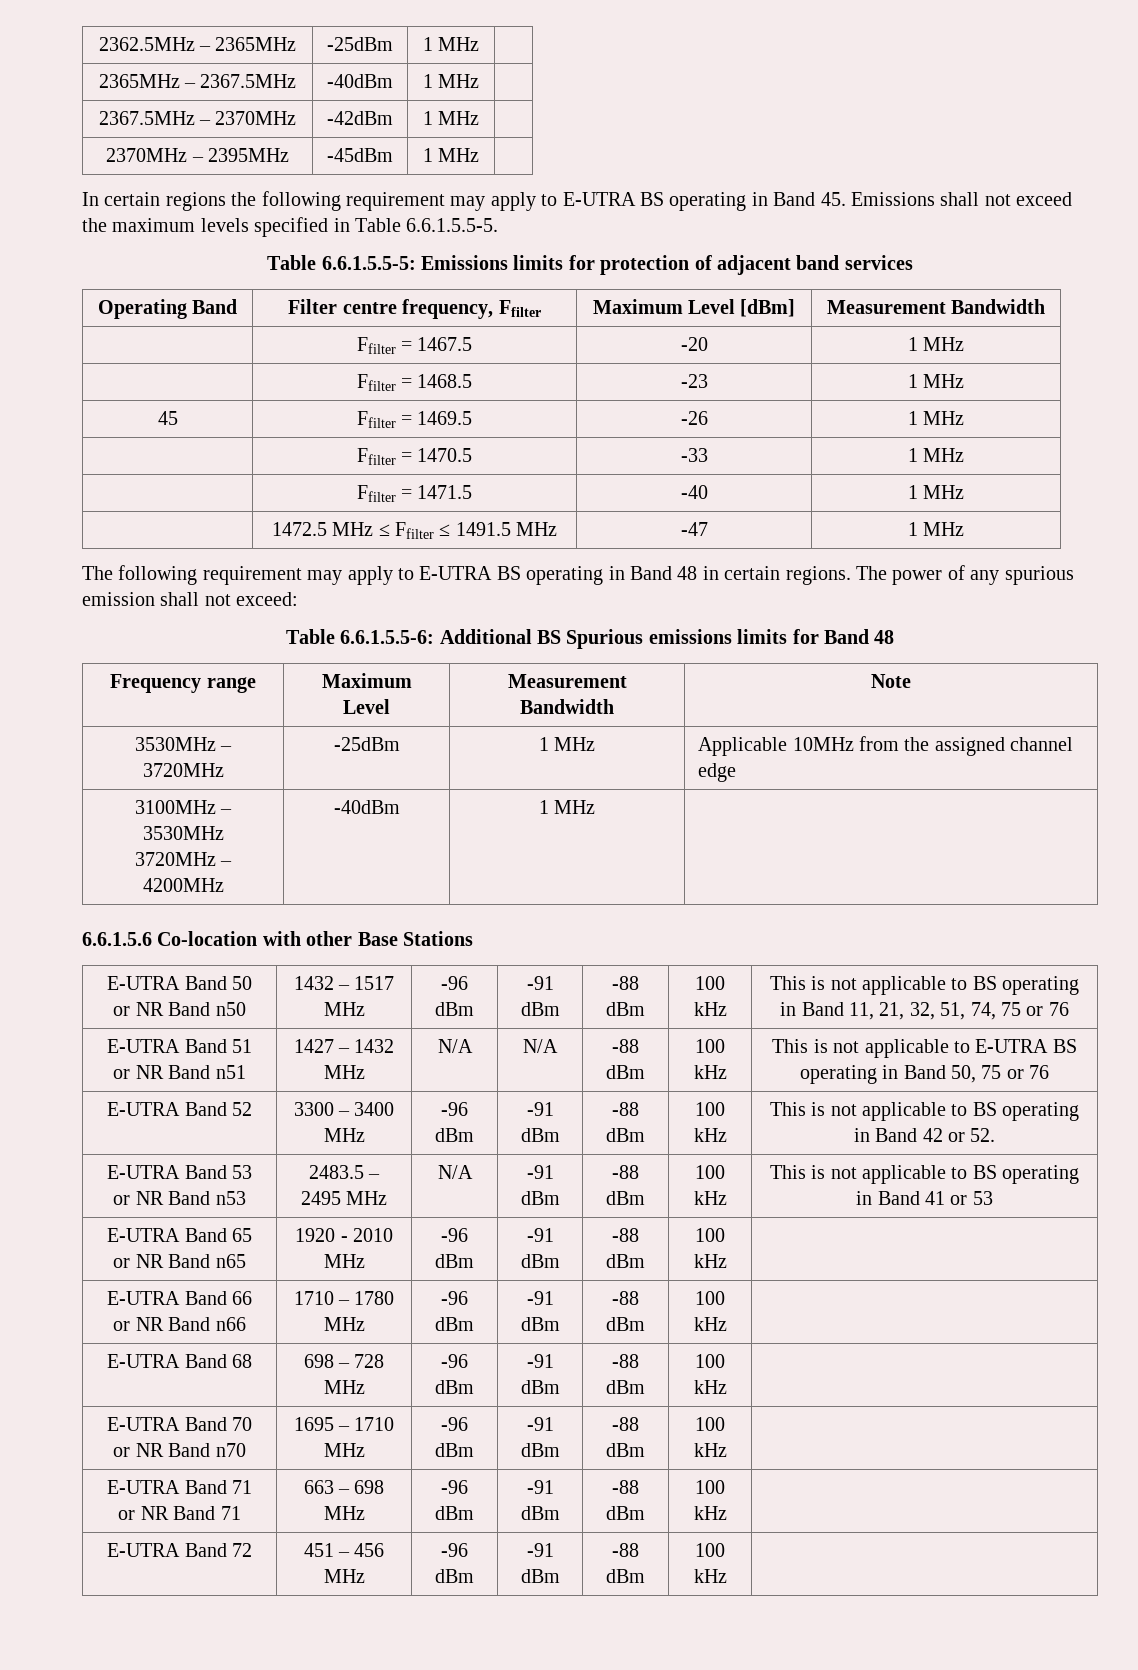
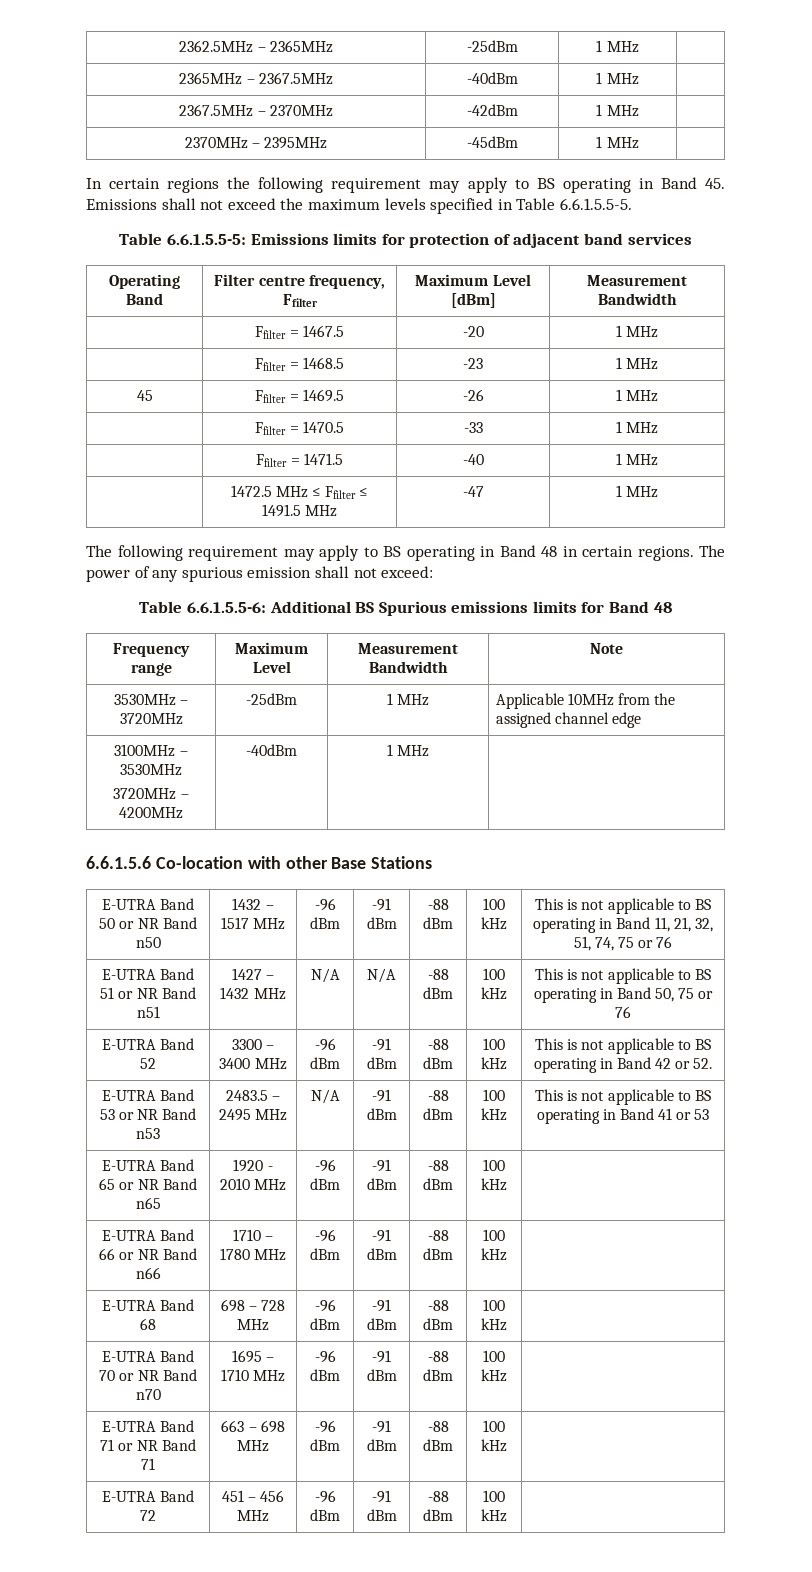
[562,192,636,206] E-UTRA -> (529, 184) none
[419,566,493,580] E-UTRA -> (378, 552) none
[975,1039,1049,1053] E-UTRA -> (691, 975) none

